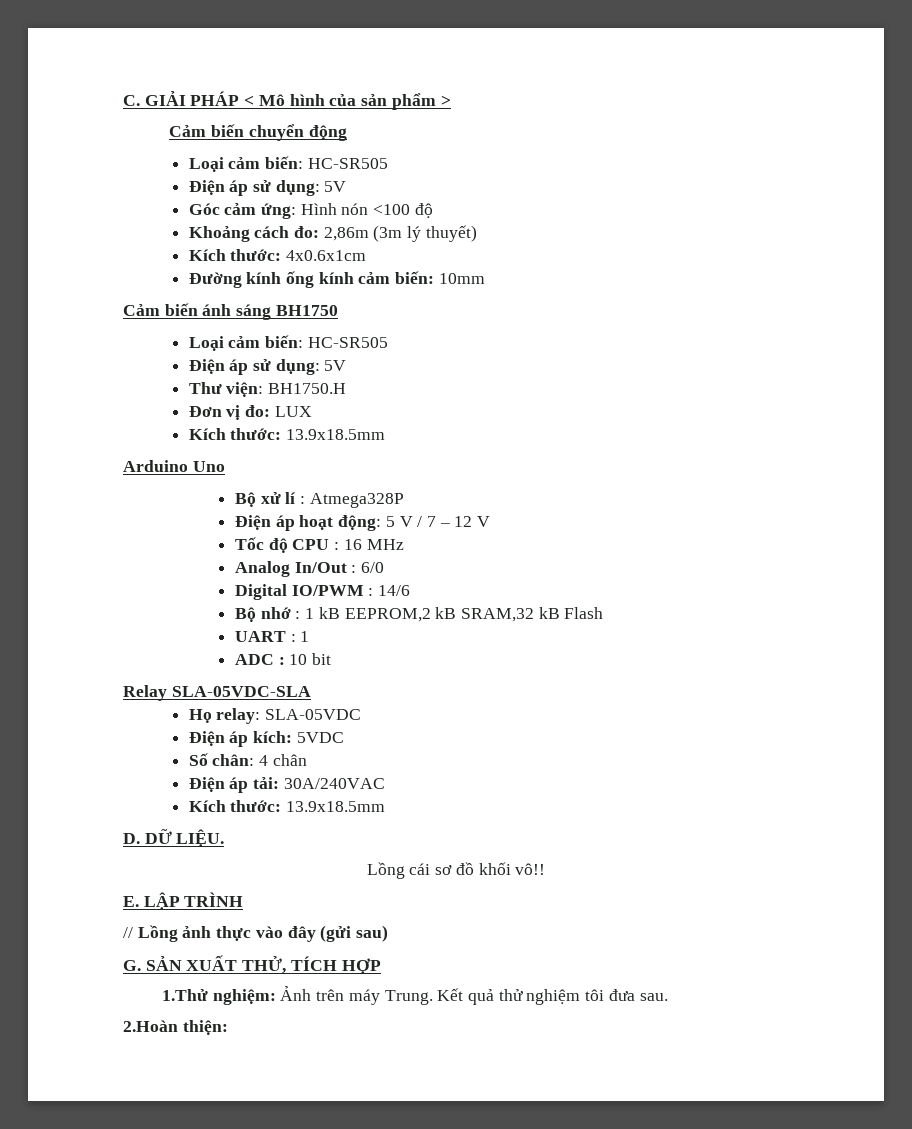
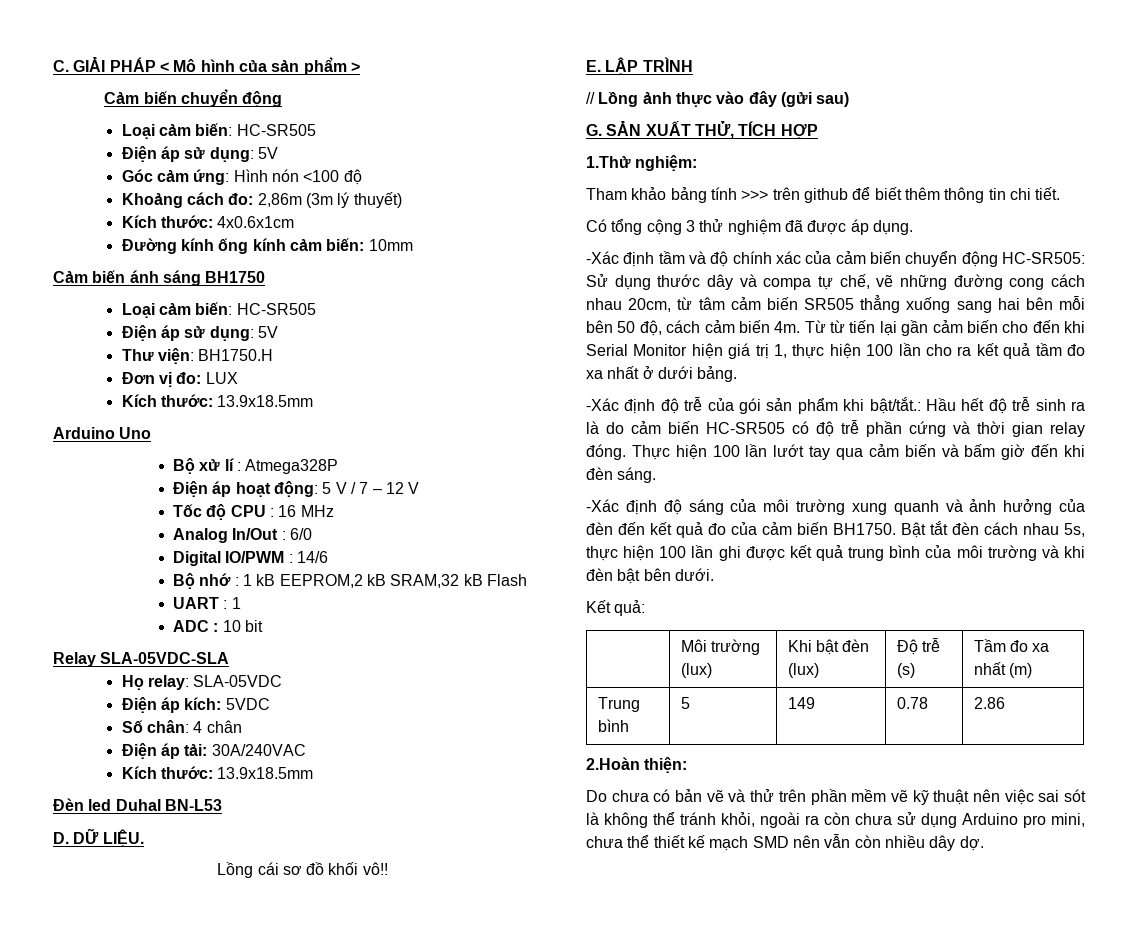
(386, 806) none -> [53,798,222,811] // Đèn led Duhal BN-L53
[280,986,668,1005] [123,1020,228,1035] Ảnh trên máy Trung. Kết quả thử nghiệm tôi đưa sau. // 2.Hoàn thiện: -> [586,187,1061,203] [586,219,913,235] [586,251,1085,267] [586,274,1085,290] [586,295,1085,313] [586,320,1085,336] [586,343,1085,359] [586,366,738,382] [586,397,1085,414] [586,420,1085,437] [586,444,1085,460] [586,467,657,483] [586,499,1085,515] [586,521,1085,538] [586,545,1086,561] [586,568,714,584] [586,600,646,616] [680,639,761,655] [680,663,712,678] [787,639,870,655] [787,663,819,678] [896,638,941,655] [896,663,915,678] [973,639,1050,652] [973,662,1033,678] [597,697,640,712] [597,719,629,732] [680,697,690,709] [787,697,815,709] [896,697,928,709] [973,697,1005,709] [586,757,688,773] [586,789,1086,805] [586,812,1085,828] [586,834,984,851] // Tham khảo bảng tính >>> trên github để biết thêm thông tin chi tiết. // Có tổng cộng 3 thử nghiệm đã được áp dụng. // -Xác định tầm và độ chính xác của cảm biến chuyển động HC-SR505: Sử dụng thước dây và compa tự chế, vẽ những đường cong cách nhau 20cm, từ tâm cảm biến SR505 thẳng xuống sang hai bên mỗi bên 50 độ, cách cảm biến 4m. Từ từ tiến lại gần cảm biến cho đến khi Serial Monitor hiện giá trị 1, thực hiện 100 lần cho ra kết quả tầm đo xa nhất ở dưới bảng. // -Xác định độ trễ của gói sản phẩm khi bật/tắt.: Hầu hết độ trễ sinh ra là do cảm biến HC-SR505 có độ trễ phần cứng và thời gian relay đóng. Thực hiện 100 lần lướt tay qua cảm biến và bấm giờ đến khi đèn sáng. // -Xác định độ sáng của môi trường xung quanh và ảnh hưởng của đèn đến kết quả đo của cảm biến BH1750. Bật tắt đèn cách nhau 5s, thực hiện 100 lần ghi được kết quả trung bình của môi trường và khi đèn bật bên dưới. // Kết quả: // | Môi trường (lux) | Khi bật đèn (lux) | Độ trễ (s) | Tầm đo xa nhất (m) // Trung bình | 5 | 149 | 0.78 | 2.86 // 2.Hoàn thiện: // Do chưa có bản vẽ và thử trên phần mềm vẽ kỹ thuật nên việc sai sót là không thể tránh khỏi, ngoài ra còn chưa sử dụng Arduino pro mini, chưa thể thiết kế mạch SMD nên vẫn còn nhiều dây dợ.

